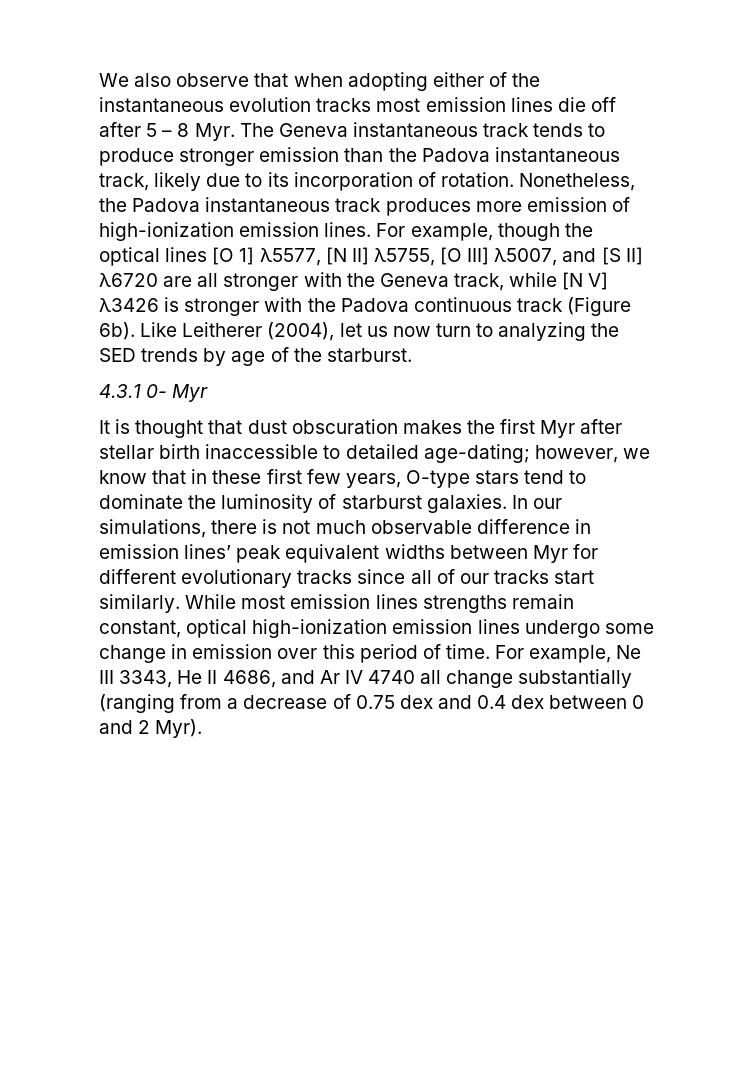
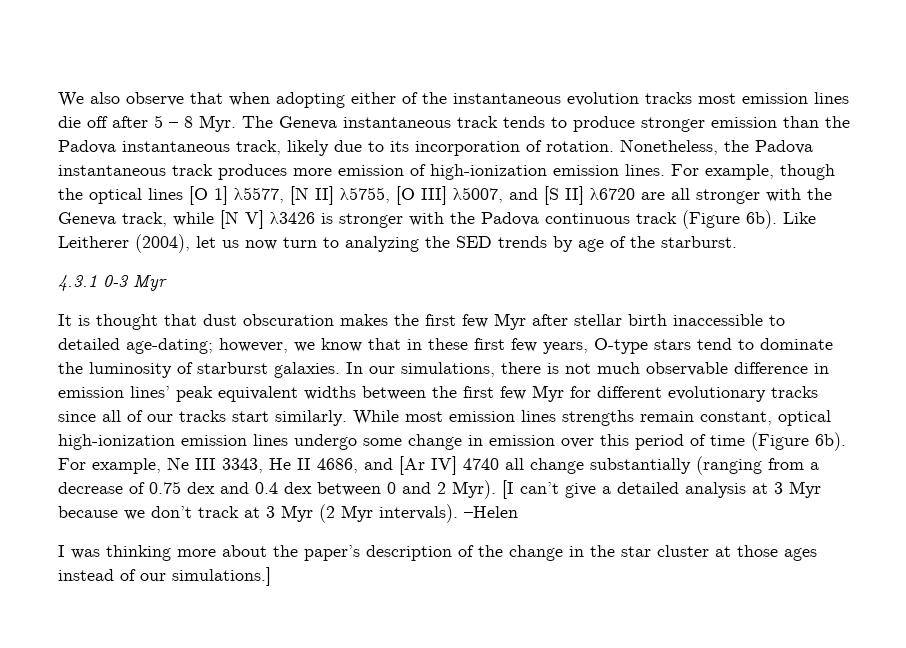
[146,384,168,398] 0- -> [103,275,129,287] 0-3
(536, 426) none -> [462,314,488,328] few
(528, 552) none -> [432,386,526,400] the first few
[445,644,490,659] time. -> [710,432,846,451] time (Figure 6b).
[319,670,363,684] Ar IV -> [399,456,457,475] [Ar IV]
(203, 728) none -> [502,480,821,499] [58,504,518,523] [58,545,817,561] [58,567,271,586] [I can’t give a detailed analysis at 3 Myr because we don’t track at 3 Myr (2 Myr intervals). –Helen // I was thinking more about the paper’s description of the change in the star cluster at those ages instead of our simulations.]

